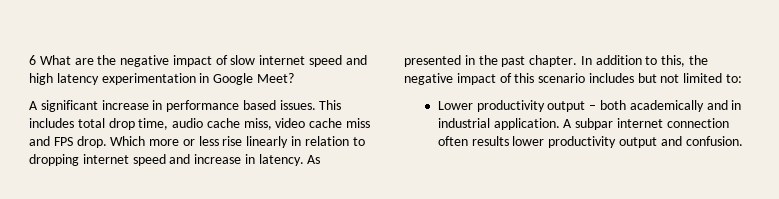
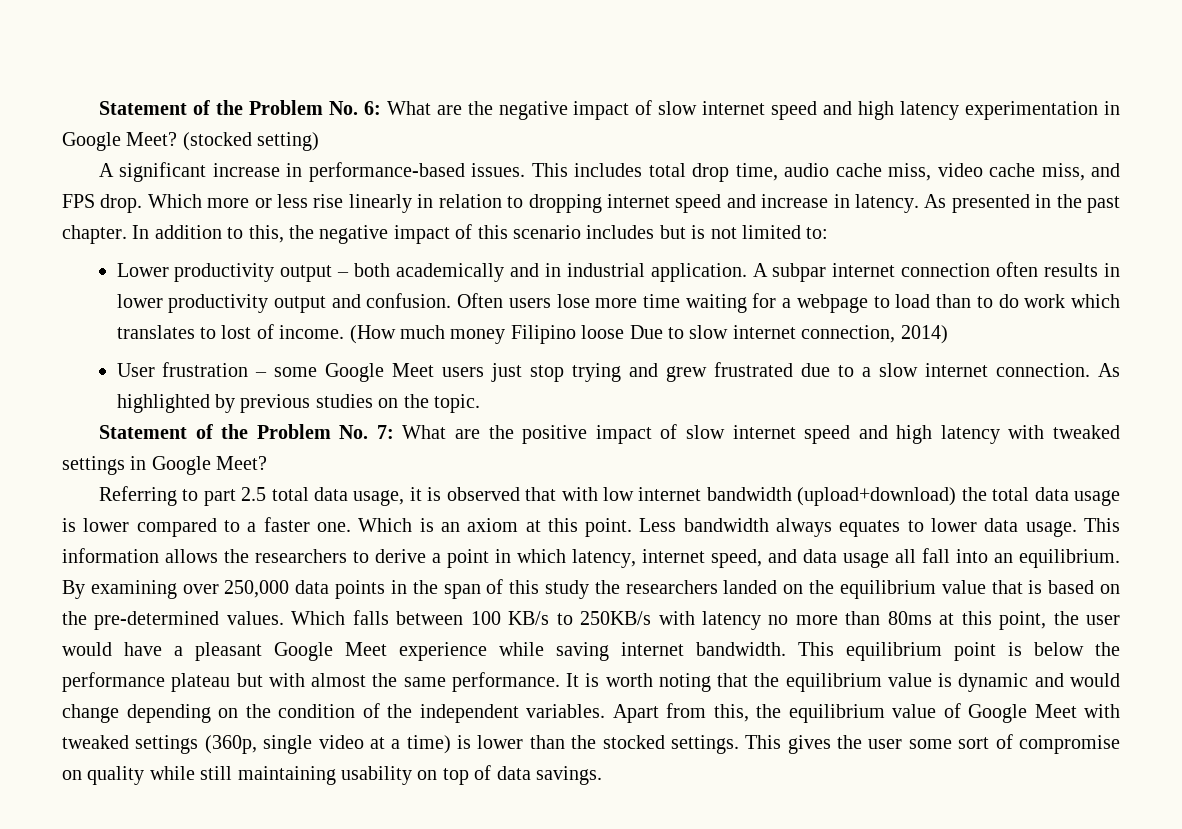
[29,55,36,65] 6 -> [98,100,381,115] Statement of the Problem No. 6:
(294, 78) none -> [182,132,320,151] (stocked setting)
[166,100,276,112] performance based -> [308,162,465,182] performance-based
[346,118,371,128] miss -> [1041,163,1085,181] miss,
(657, 78) none -> [691,225,706,239] is
(509, 141) none -> [1104,263,1121,277] in
(743, 141) none -> [457,293,1120,313] [116,324,948,344] [116,362,1120,382] [116,394,480,413] [98,424,1120,444] [62,456,268,475] [98,486,1121,506] [62,517,1121,537] [62,548,1120,568] [62,579,1121,599] [62,610,1121,630] [62,642,1120,661] [62,672,1121,692] [62,703,1120,723] [62,734,1120,754] [62,765,602,785] Often users lose more time waiting for a webpage to load than to do work which translates to lost of income. (How much money Filipino loose Due to slow internet connection, 2014) // User frustration – some Google Meet users just stop trying and grew frustrated due to a slow internet connection. As highlighted by previous studies on the topic. // Statement of the Problem No. 7: What are the positive impact of slow internet speed and high latency with tweaked settings in Google Meet? // Referring to part 2.5 total data usage, it is observed that with low internet bandwidth (upload+download) the total data usage is lower compared to a faster one. Which is an axiom at this point. Less bandwidth always equates to lower data usage. This information allows the researchers to derive a point in which latency, internet speed, and data usage all fall into an equilibrium. By examining over 250,000 data points in the span of this study the researchers landed on the equilibrium value that is based on the pre-determined values. Which falls between 100 KB/s to 250KB/s with latency no more than 80ms at this point, the user would have a pleasant Google Meet experience while saving internet bandwidth. This equilibrium point is below the performance plateau but with almost the same performance. It is worth noting that the equilibrium value is dynamic and would change depending on the condition of the independent variables. Apart from this, the equilibrium value of Google Meet with tweaked settings (360p, single video at a time) is lower than the stocked settings. This gives the user some sort of compromise on quality while still maintaining usability on top of data savings.

